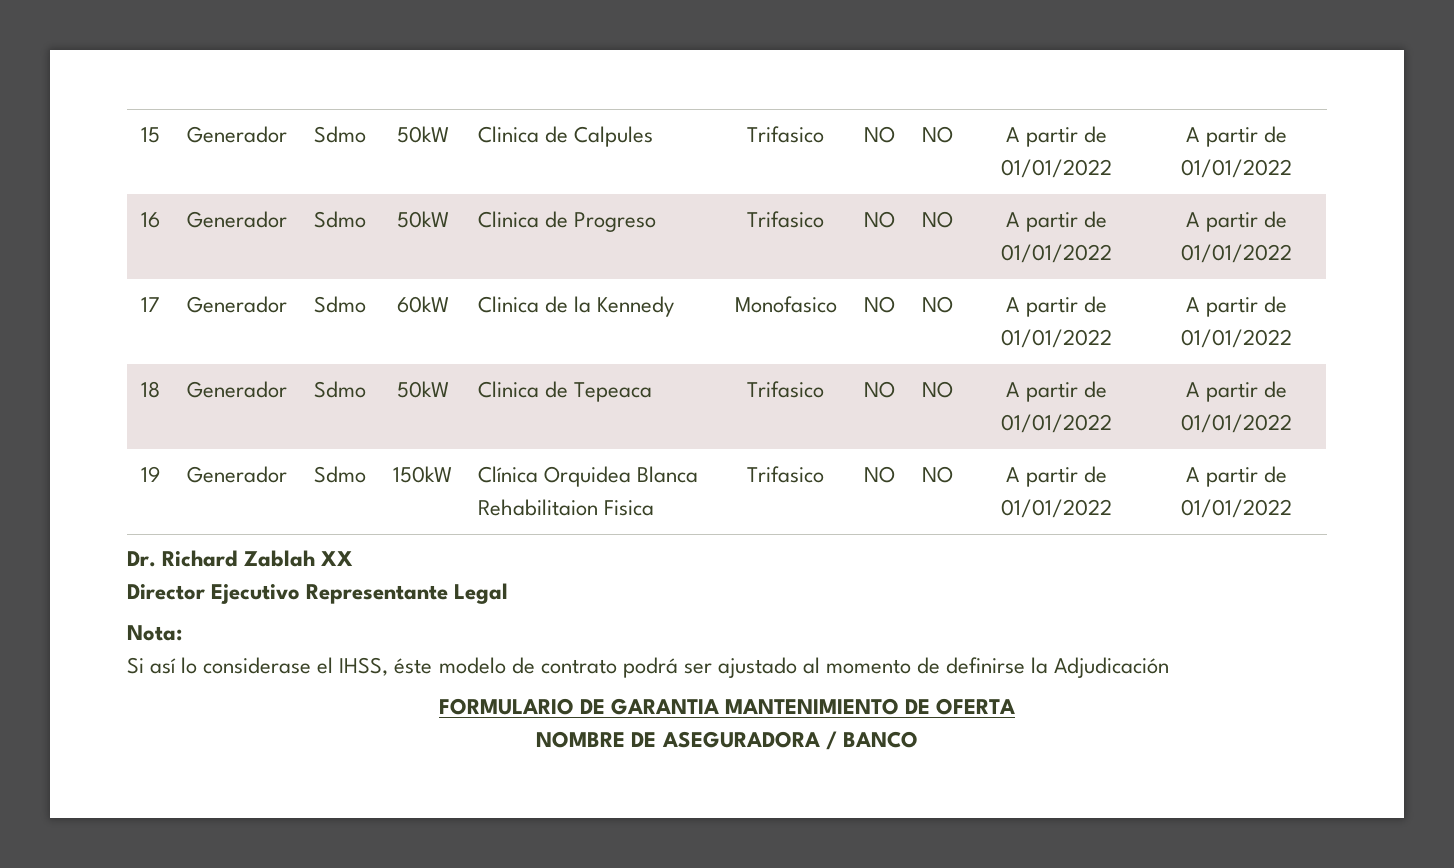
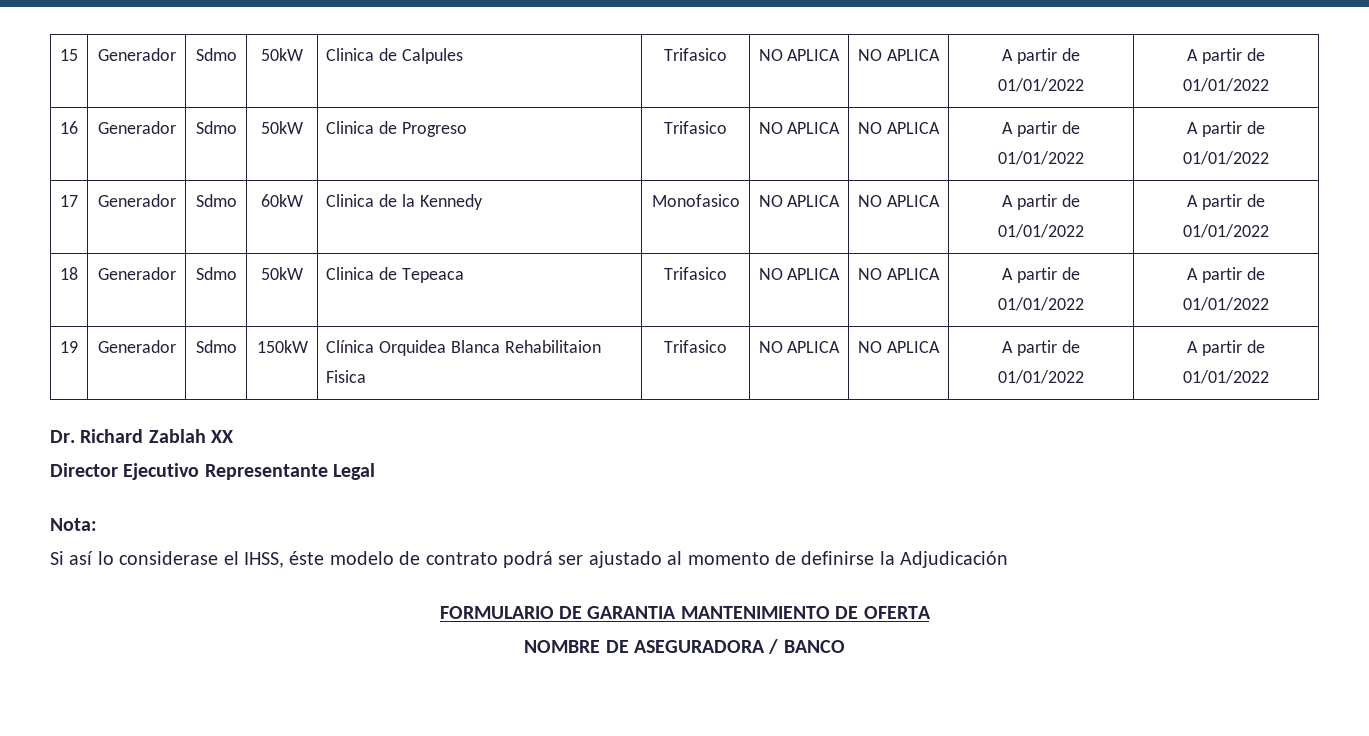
[922,126,953,143] | NO -> [787,49,841,61] [858,49,940,61] APLICA | NO APLICA
[922,211,953,228] | NO -> [787,122,841,134] [858,122,940,134] APLICA | NO APLICA
[922,296,953,313] | NO -> [787,195,841,207] [858,195,940,207] APLICA | NO APLICA
[922,381,953,398] | NO -> [787,268,841,280] [858,268,940,280] APLICA | NO APLICA
[922,466,953,483] | NO -> [787,341,841,353] [858,341,940,353] APLICA | NO APLICA

